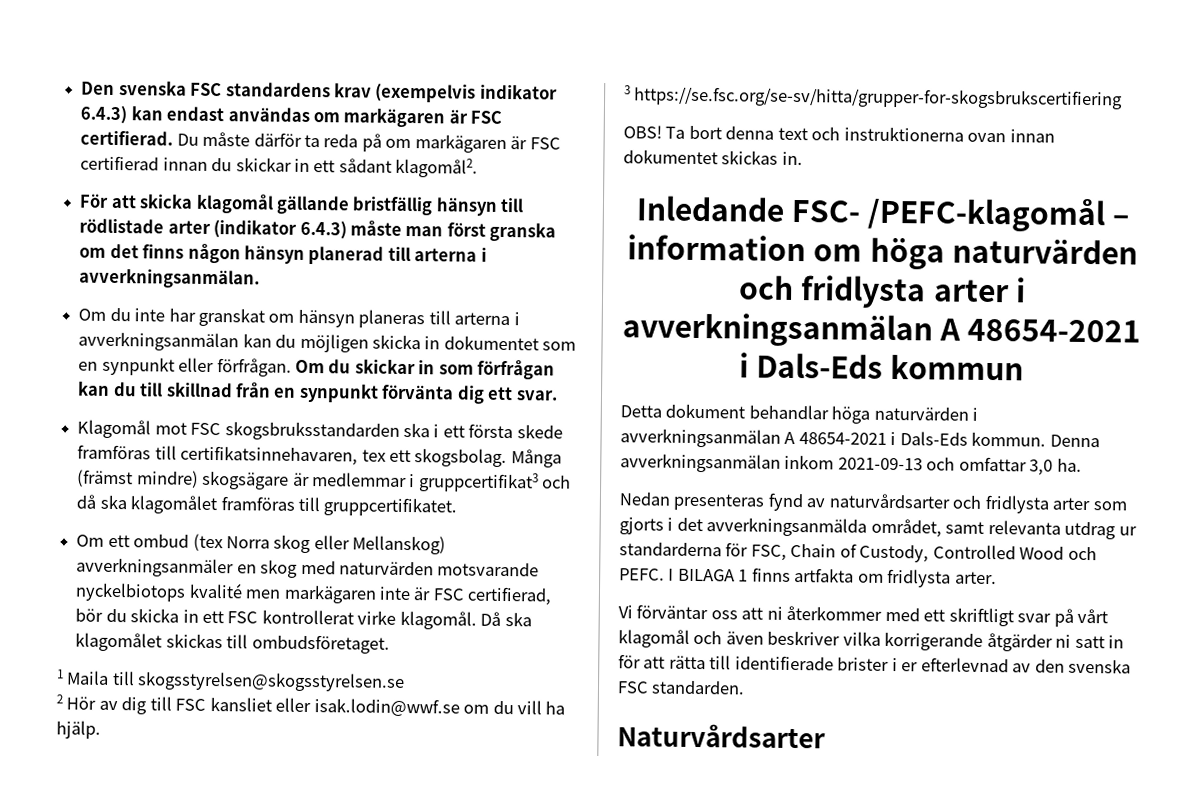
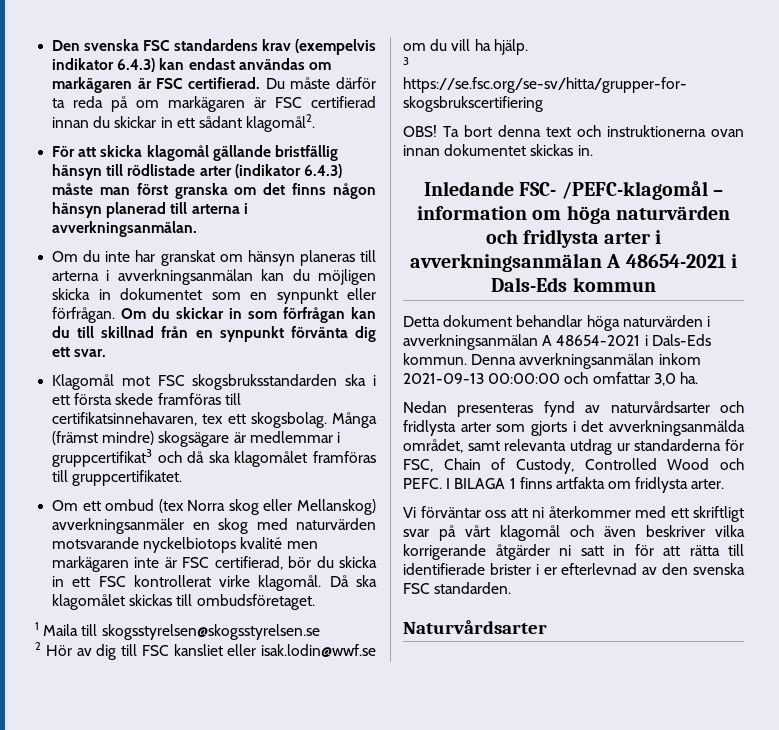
(923, 464) none -> [488,373,561,384] 00:00:00

